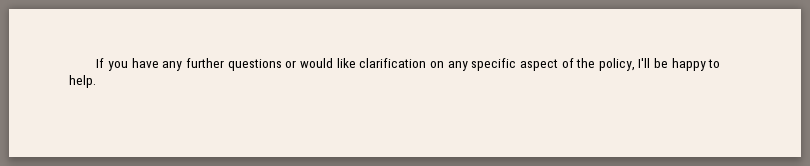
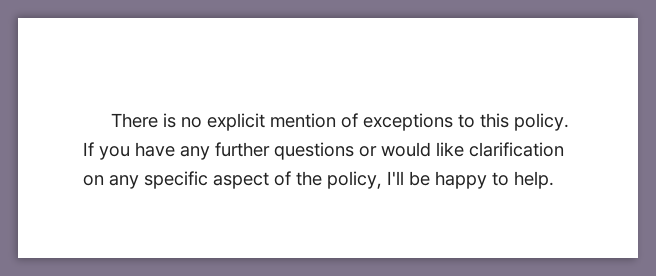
(96, 63) none -> [110,113,569,131] There is no explicit mention of exceptions to this policy.

